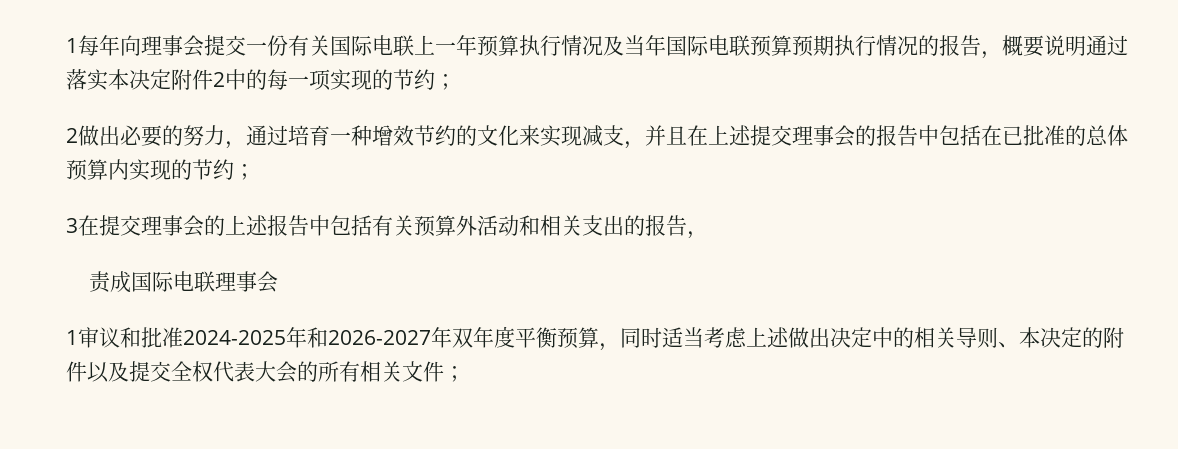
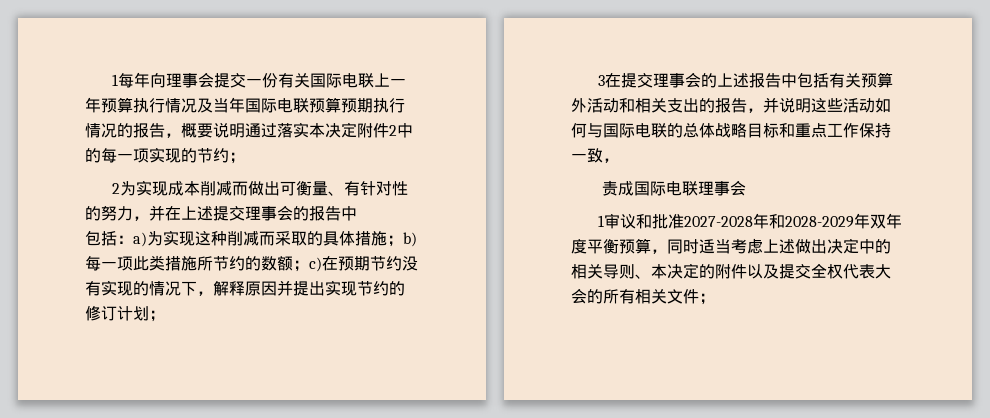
[78,125,687,149] 做出必要的努力，通过培育一种增效节约的文化来实现减支，并且 -> [119,180,408,196] [85,205,165,221] 为实现成本削减而做出可衡量、有针对性的努力，并
[939,125,1128,146] [66,159,234,181] 包括在已批准的总体预算内实现的节约 -> [85,230,417,247] [85,255,418,272] [85,280,405,296] [85,305,149,321] // 包括：a)为实现这种削减而采取的具体措施；b)每一项此类措施所节约的数额；c)在预期节约没有实现的情况下，解释原因并提出实现节约的修订计划
(708, 235) none -> [763,97,891,113] [571,123,891,138] [571,148,619,163] 并说明这些活动如何与国际电联的总体战略目标和重点工作保持一致，
[183,327,431,348] 2024-2025年和2026-2027 -> [683,213,854,229] 2027-2028年和2028-2029

